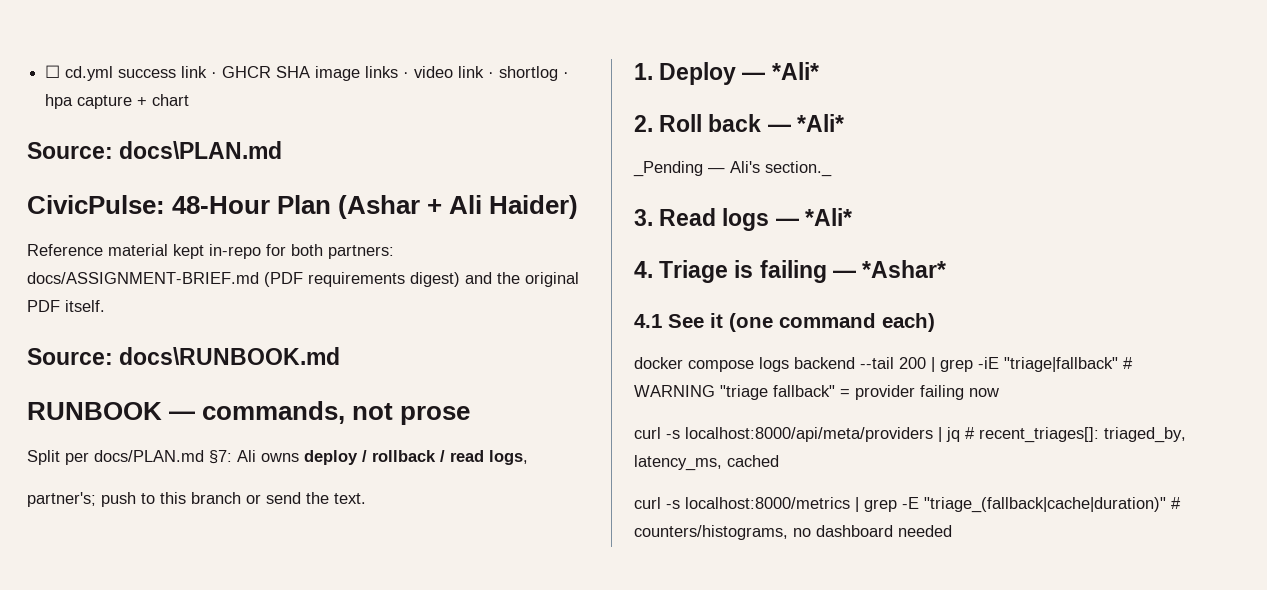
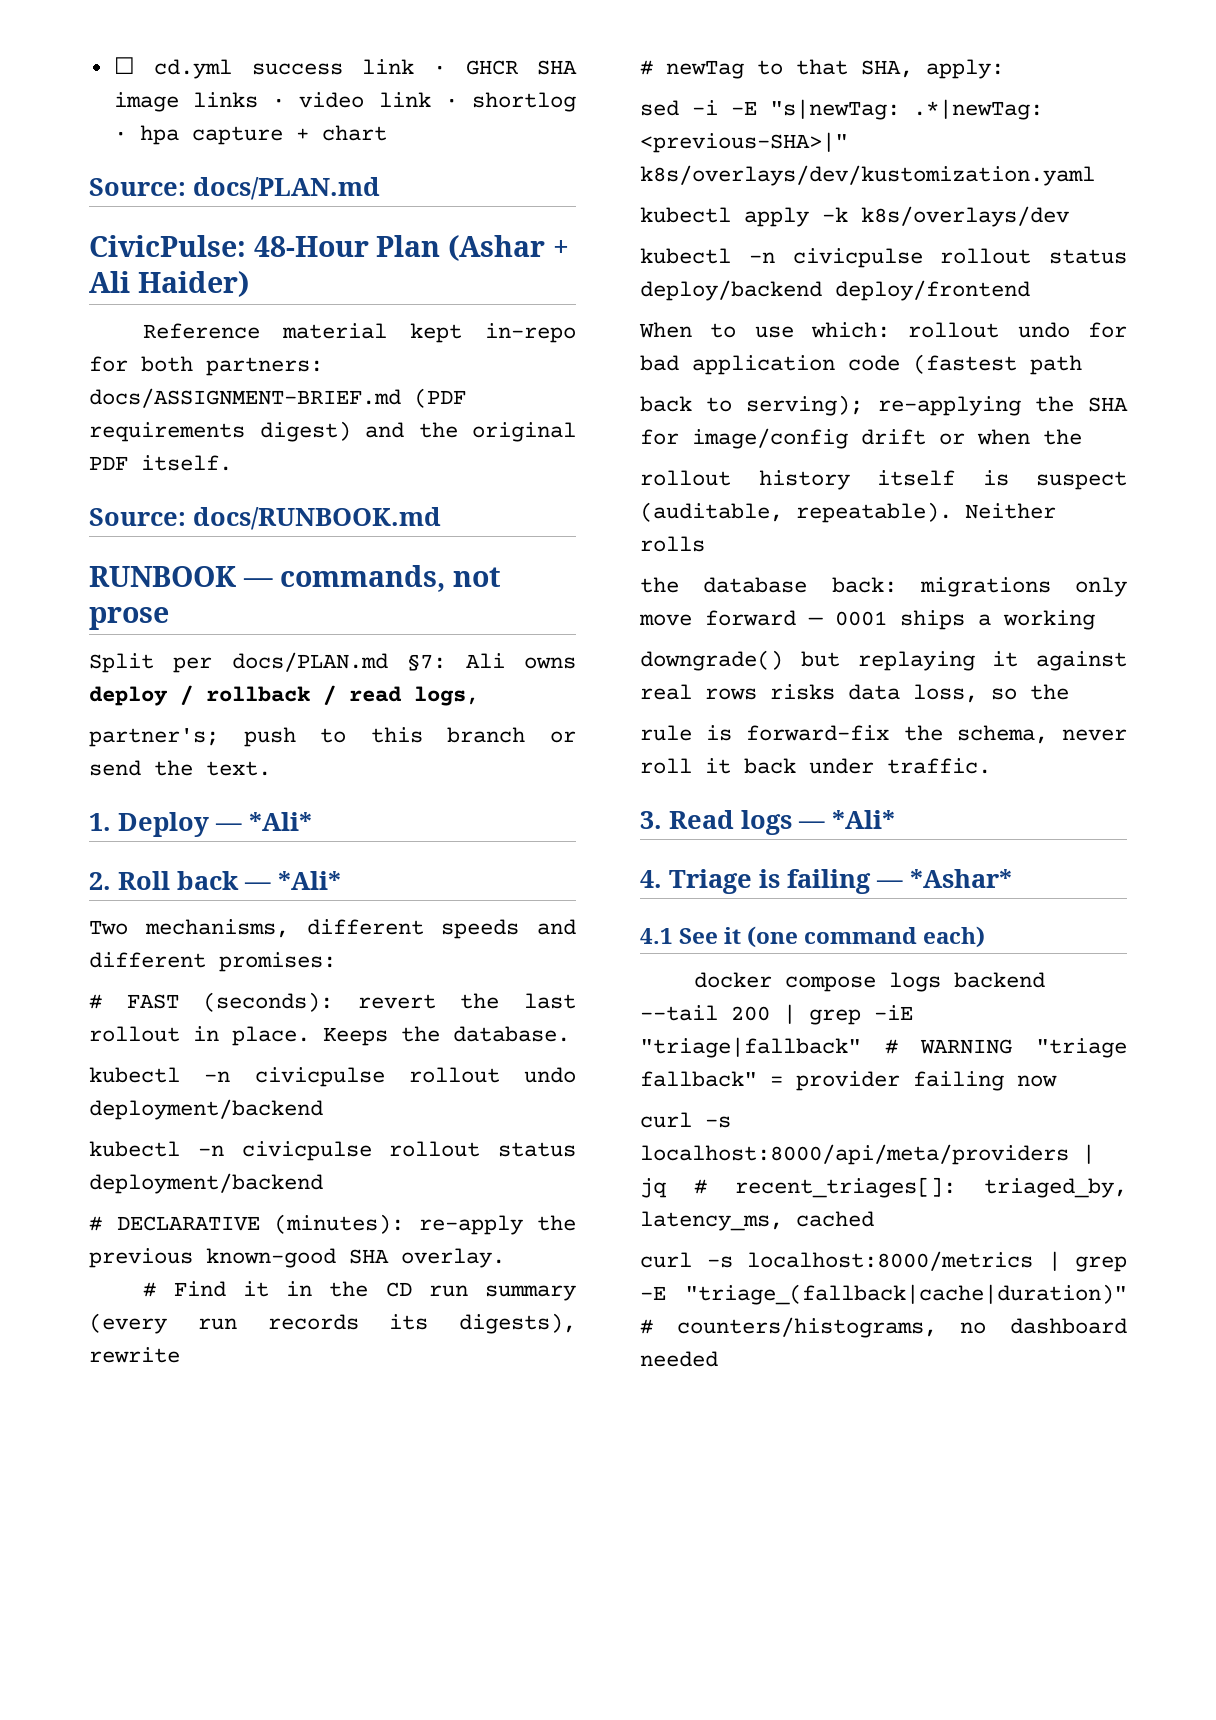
[119,141,283,159] docs\PLAN.md -> [193,177,380,200] docs/PLAN.md
[119,347,341,365] docs\RUNBOOK.md -> [193,507,441,530] docs/RUNBOOK.md
[633,161,832,177] _Pending — Ali's section._ -> [89,919,576,939] [89,952,336,972] [89,992,576,1012] [89,1026,570,1046] [89,1067,576,1087] [89,1099,323,1120] [89,1141,576,1161] [89,1173,323,1194] [89,1214,576,1235] [89,1248,505,1268] [143,1281,576,1301] [89,1313,576,1334] [89,1347,180,1363] [640,59,1004,79] [640,99,1043,120] [640,132,848,153] [640,165,1095,186] [640,206,1069,227] [640,248,1127,268] [640,280,1030,301] [639,322,1127,338] [640,354,1082,375] [640,395,1128,416] [640,428,1082,449] [640,470,1127,490] [640,502,1056,523] [640,536,705,552] [640,577,1127,597] [639,610,1095,630] [640,650,1127,671] [640,684,1069,703] [640,725,1127,744] [640,758,991,774] Two mechanisms, different speeds and different promises: // # FAST (seconds): revert the last rollout in place. Keeps the database. // kubectl -n civicpulse rollout undo deployment/backend // kubectl -n civicpulse rollout status deployment/backend // # DECLARATIVE (minutes): re-apply the previous known-good SHA overlay. // # Find it in the CD run summary (every run records its digests), rewrite // # newTag to that SHA, apply: // sed -i -E "s|newTag: .*|newTag: <previous-SHA>|" k8s/overlays/dev/kustomization.yaml // kubectl apply -k k8s/overlays/dev // kubectl -n civicpulse rollout status deploy/backend deploy/frontend // When to use which: rollout undo for bad application code (fastest path // back to serving); re-applying the SHA for image/config drift or when the // rollout history itself is suspect (auditable, repeatable). Neither rolls // the database back: migrations only move forward — 0001 ships a working // downgrade() but replaying it against real rows risks data loss, so the // rule is forward-fix the schema, never roll it back under traffic.

